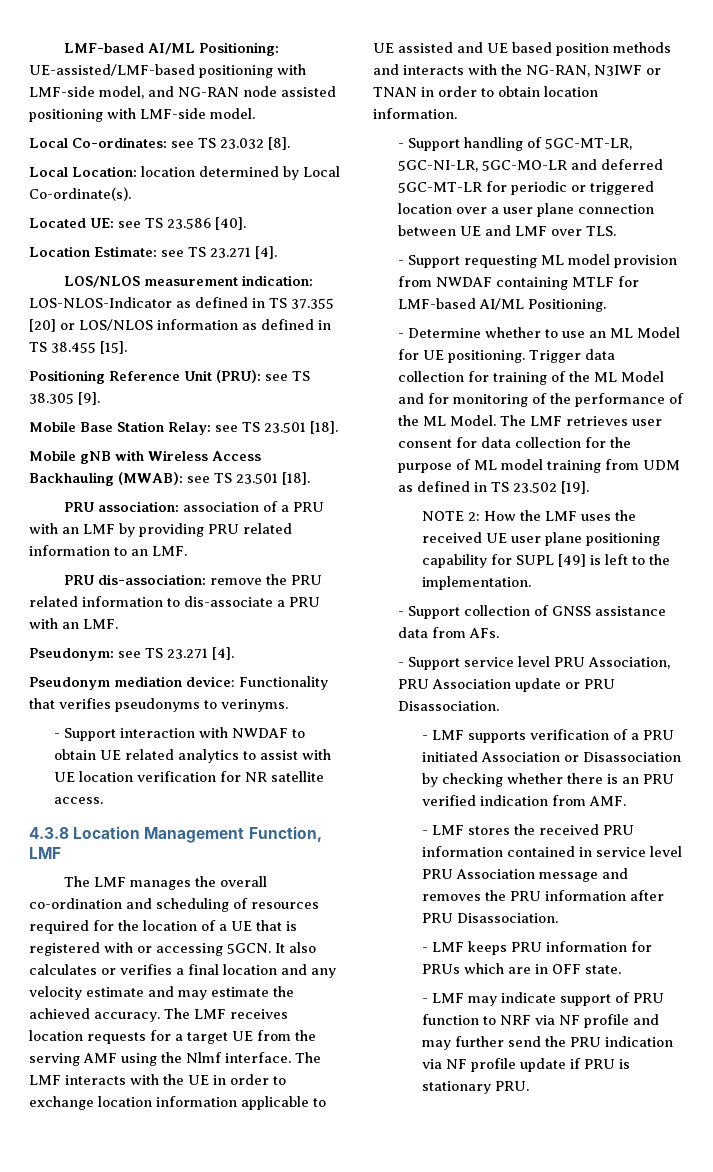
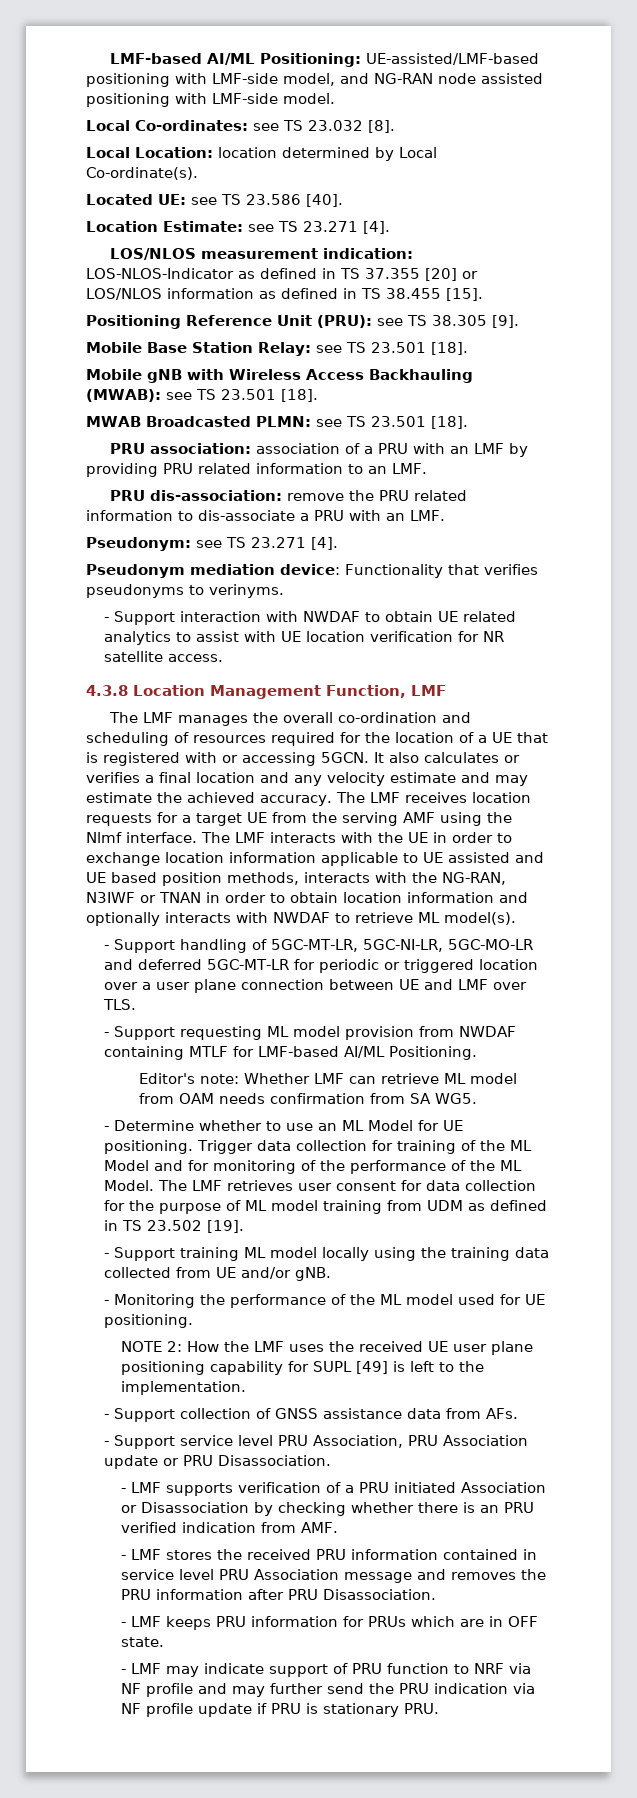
(310, 478) none -> [86,416,468,429] // MWAB Broadcasted PLMN: see TS 23.501 [18].
[613,42,671,53] [373,64,399,75] methods and -> [227,872,299,885] methods,
[373,108,457,119] information. -> [407,892,528,903] [86,912,516,926] information and optionally interacts with NWDAF to retrieve ML model(s).
(606, 305) none -> [139,1073,518,1084] [139,1093,478,1104] // Editor's note: Whether LMF can retrieve ML model from OAM needs confirmation from SA WG5.
(589, 487) none -> [103,1247,549,1261] [103,1267,331,1281] [103,1294,545,1308] [103,1314,193,1328] // - Support training ML model locally using the training data collected from UE and/or gNB. // - Monitoring the performance of the ML model used for UE positioning.

